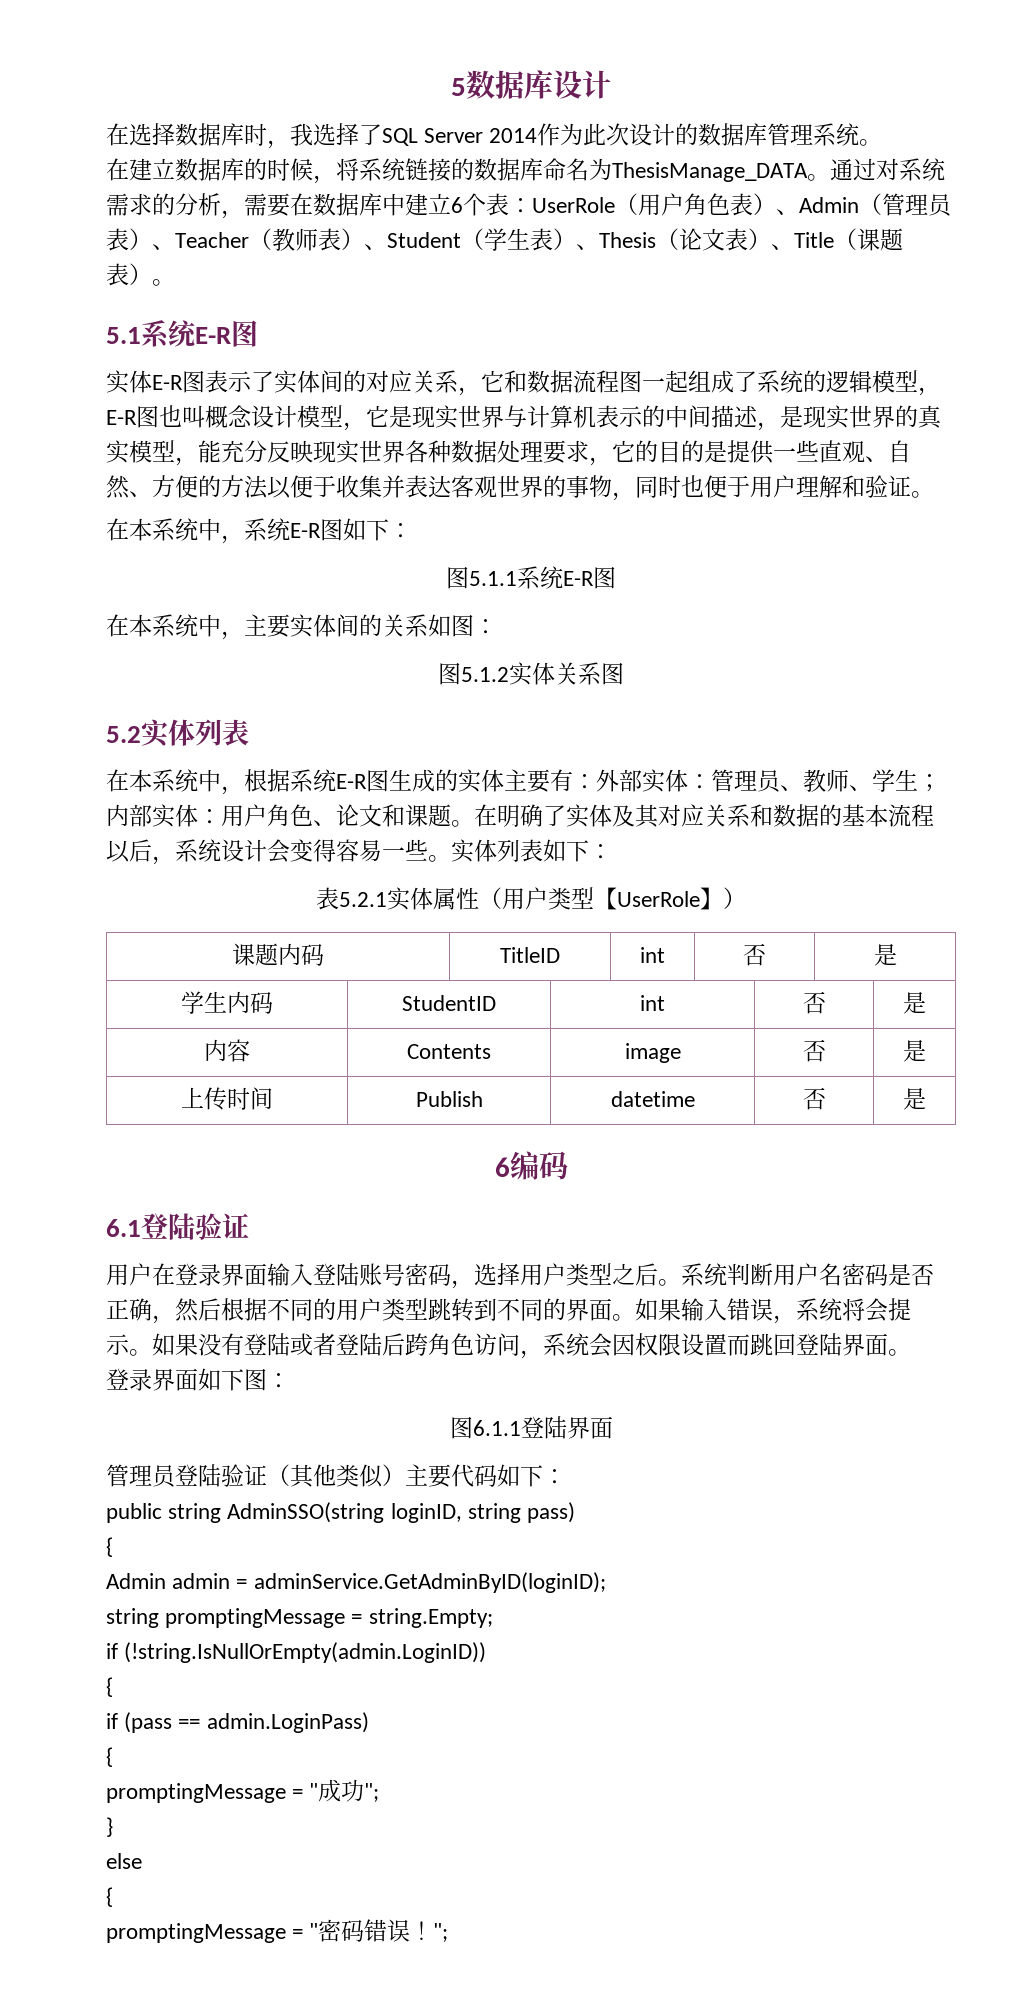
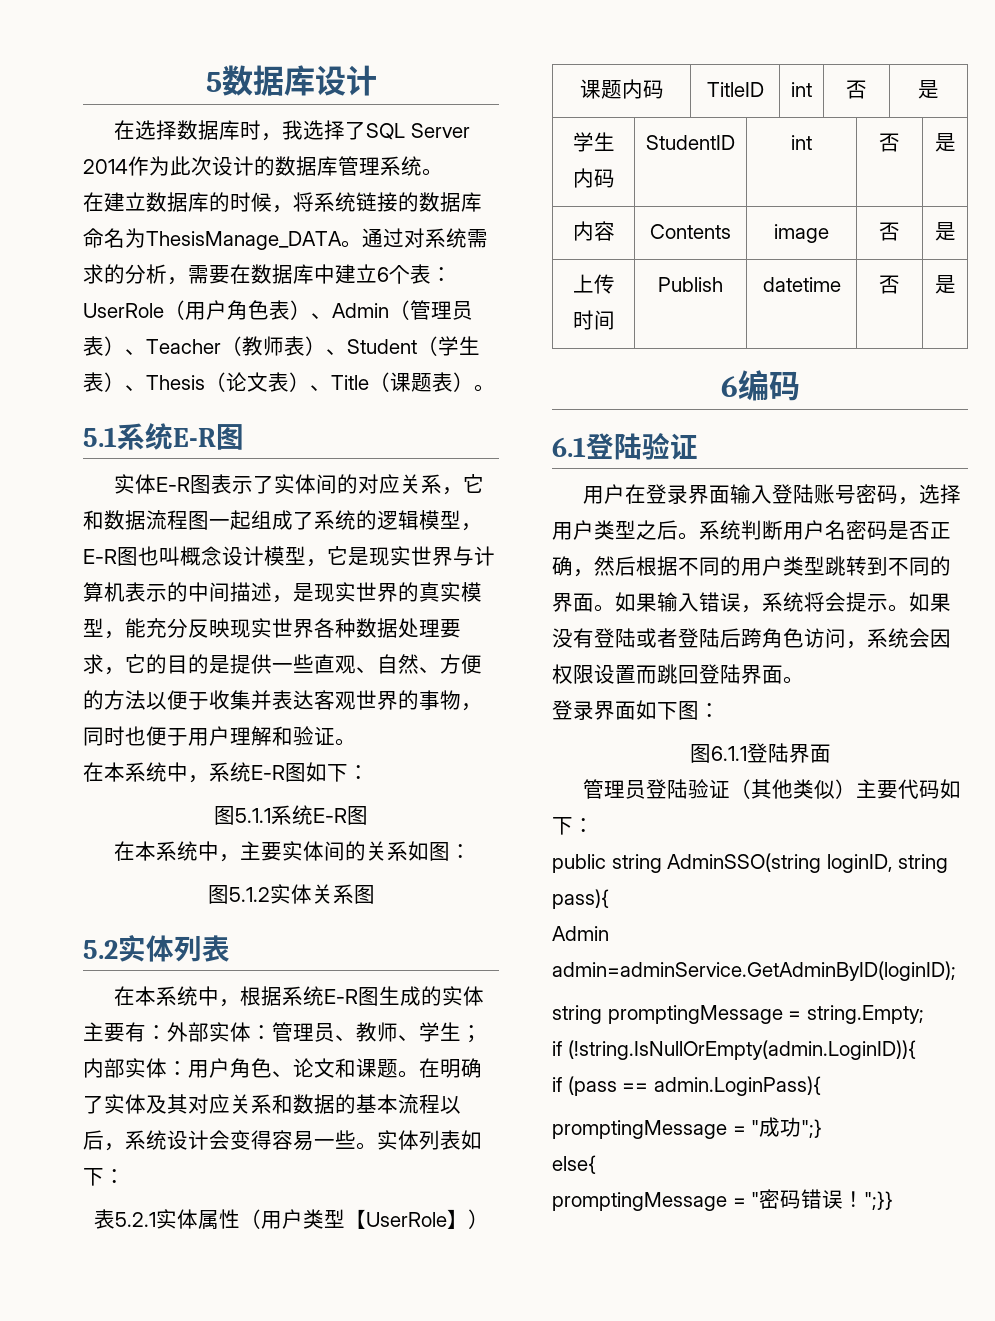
[527,1502,576,1523] [106,1537,113,1557] [106,1572,606,1593] pass) // { // Admin admin = adminService.GetAdminByID(loginID); -> [552,889,609,909] [552,926,609,941] [552,961,956,981] pass){ // Admin admin=adminService.GetAdminByID(loginID);
[124,1642,487,1663] [106,1677,113,1697] (!string.IsNullOrEmpty(admin.LoginID)) // { -> [567,1040,916,1060] (!string.IsNullOrEmpty(admin.LoginID)){
[206,1712,369,1733] [106,1747,113,1767] admin.LoginPass) // { -> [653,1076,821,1096] admin.LoginPass){
[364,1783,380,1802] [106,1817,113,1837] [106,1853,142,1869] [106,1887,113,1907] "; // } // else // { -> [801,1119,823,1138] [552,1155,596,1174] ";} // else{
[433,1923,449,1942] "; -> [864,1191,894,1210] ";}}

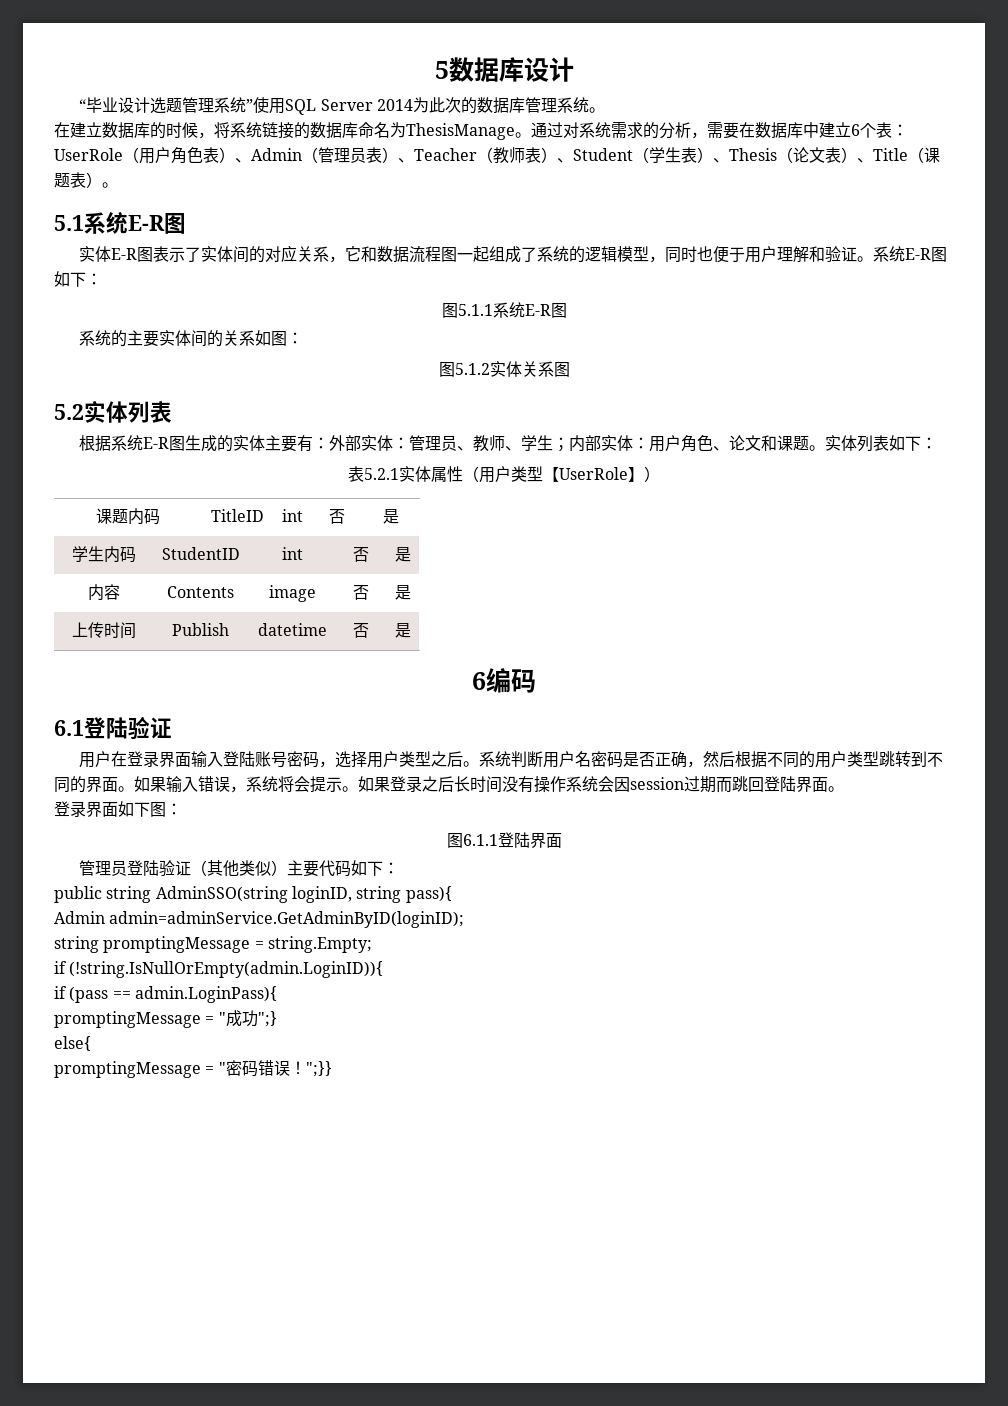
[114,120,470,141] [83,156,254,176] 在选择数据库时，我选择了SQL Server 2014作为此次设计 -> [79,97,461,115] “毕业设计选题管理系统”使用SQL Server 2014为此次
[146,231,342,250] ThesisManage_DATA -> [406,123,515,140] ThesisManage
[83,546,495,567] [83,582,482,603] [83,618,461,639] [83,654,482,675] [83,690,482,711] E-R图也叫概念设计模型，它是现实世界与计算机表示的中间描述，是现实世界的真实模型，能充分反映现实世界各种数据处理要求，它的目的是提供一些直观、自然、方便的方法以便于收集并表达客观世界的事物， -> (666, 259) none
[83,762,209,783] // 在本系统中， -> (874, 259) none
[114,841,241,862] 在本系统中， -> [79,330,128,347] 系统的
[114,986,241,1007] 在本系统中， -> (172, 412) none
[419,1058,482,1078] [83,1094,461,1114] [83,1130,377,1151] 在明确了实体及其对应关系和数据的基本流程以后，系统设计会变得容易一些。 -> (826, 448) none
[552,628,951,649] [552,664,636,684] 没有登陆或者登陆后跨角色访问，系统会因权限设置 -> [390,776,716,793] 登录之后长时间没有操作系统会因session过期

